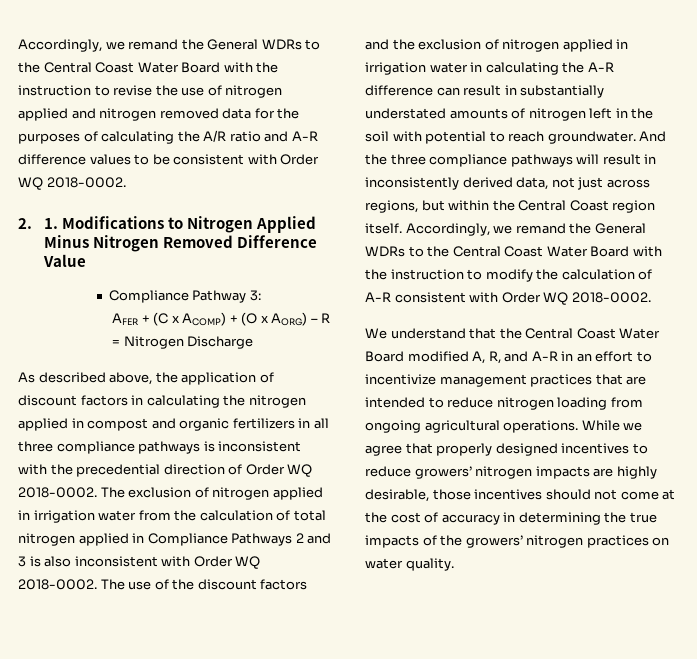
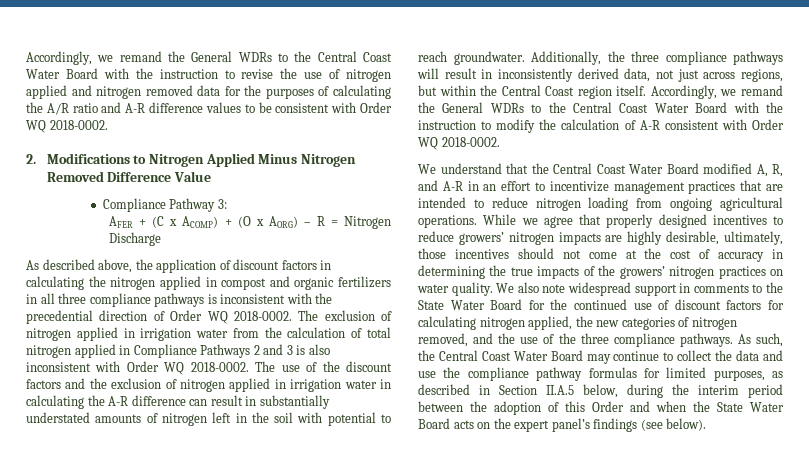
[43,218,58,229] 1. -> (36, 159) none
[639,131,667,142] And -> [531,51,601,65] Additionally,
(429, 495) none -> [724,231,783,245] ultimately,
(454, 564) none -> [496,282,783,296] [418,299,784,310] [418,316,737,330] [418,333,783,347] [418,350,783,364] [418,367,783,381] [418,384,783,398] [418,401,784,415] [418,418,707,432] We also note widespread support in comments to the State Water Board for the continued use of discount factors for calculating nitrogen applied, the new categories of nitrogen removed, and the use of the three compliance pathways. As such, the Central Coast Water Board may continue to collect the data and use the compliance pathway formulas for limited purposes, as described in Section II.A.5 below, during the interim period between the adoption of this Order and when the State Water Board acts on the expert panel’s findings (see below).

